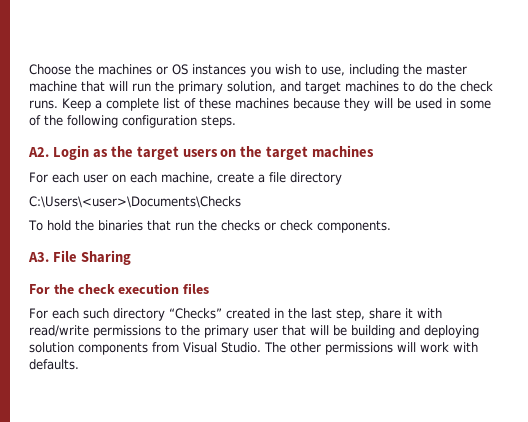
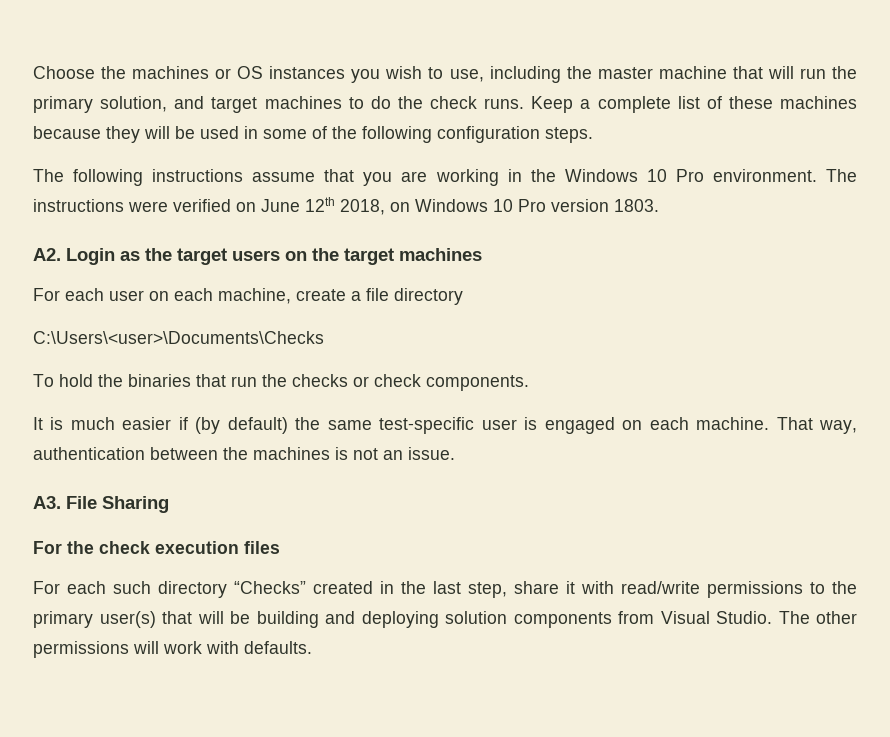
(236, 121) none -> [33,169,857,186] [33,197,659,215] // The following instructions assume that you are working in the Windows 10 Pro environment. The instructions were verified on June 12th 2018, on Windows 10 Pro version 1803.
(391, 226) none -> [33,417,858,434] [33,447,455,460] // It is much easier if (by default) the same test-specific user is engaged on each machine. That way, authentication between the machines is not an issue.
[253,327,278,336] user -> [99,611,156,628] user(s)

